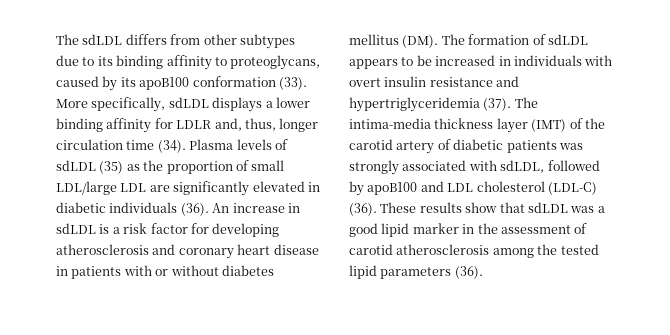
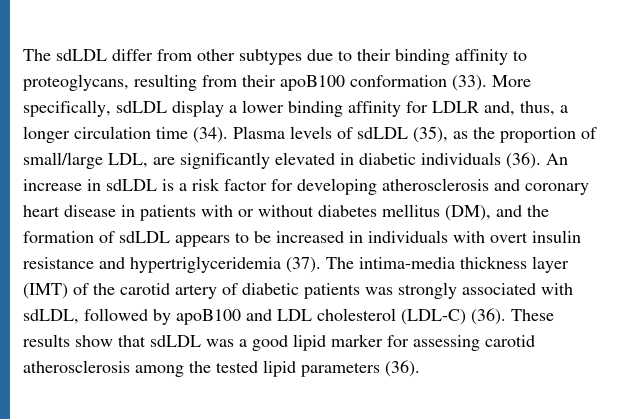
[125,34,167,45] differs -> [112,49,153,61] differ
[97,56,113,66] its -> [357,49,391,61] their
[56,76,136,91] caused by its -> [134,74,276,91] resulting from their
[212,97,263,112] displays -> [172,100,224,117] display
(276, 124) none -> [560,105,568,113] a
[99,161,124,174] (35) -> [413,126,448,143] (35),
[251,160,285,171] [56,181,147,195] small LDL/large LDL -> [23,152,148,169] small/large LDL,
[402,34,465,48] (DM). The -> [445,205,549,221] (DM), and the
[462,223,588,234] in the assessment of -> [387,335,480,351] for assessing

